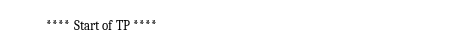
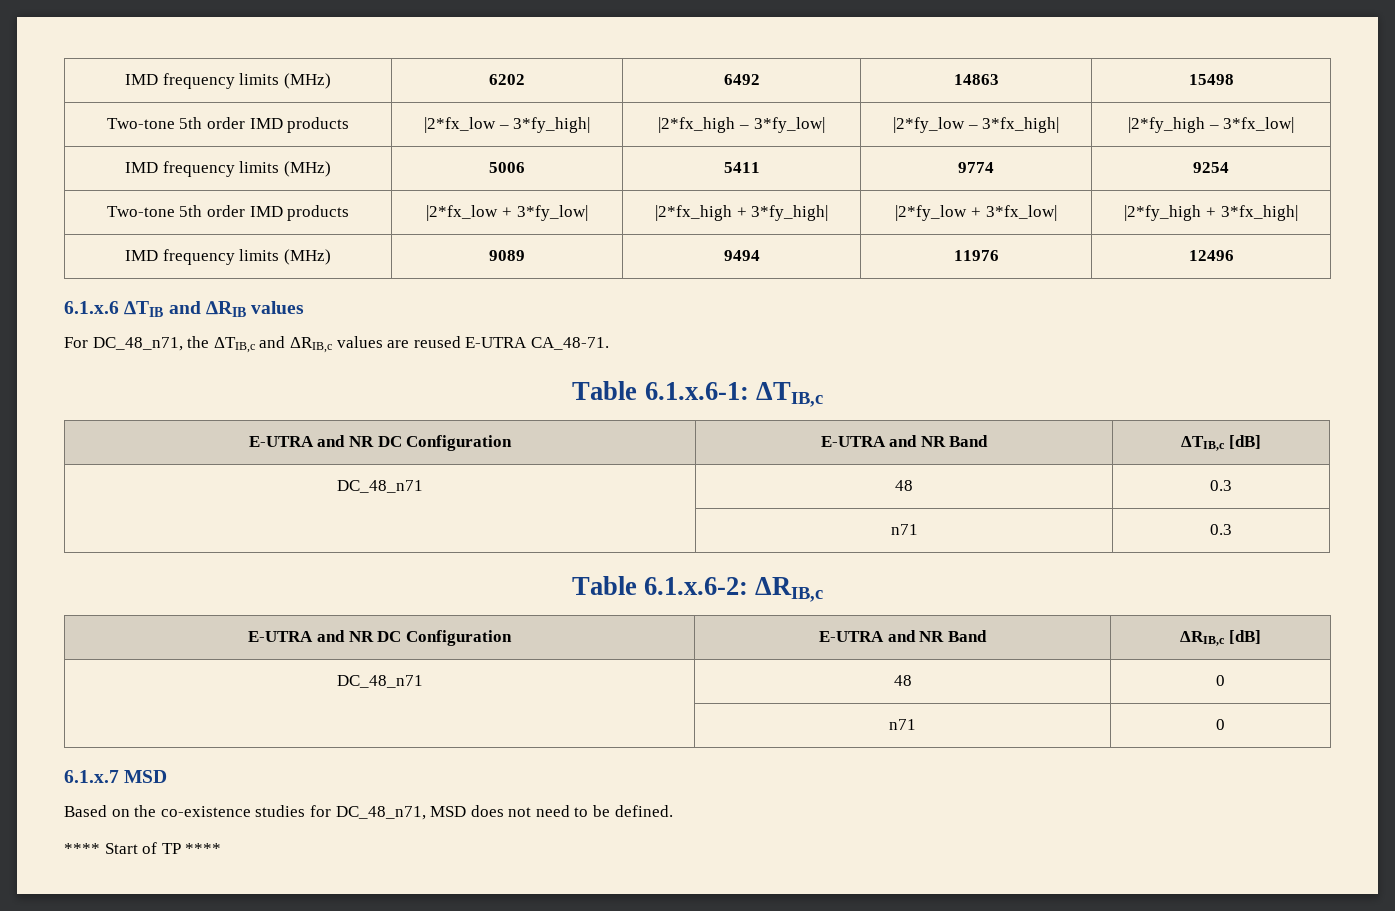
(46, 25) none -> [125,73,331,89] [489,74,525,85] [723,74,760,85] [953,74,999,85] [1188,74,1234,85] [106,117,350,133] [423,117,591,133] [658,117,825,133] [892,117,1060,133] [1127,117,1295,133] [125,161,331,177] [489,162,525,173] [723,162,760,173] [957,162,994,173] [1193,162,1229,173] [106,205,350,221] [426,205,588,221] [654,205,829,221] [895,205,1057,221] [1124,205,1298,221] [125,249,331,265] [489,250,525,261] [723,250,760,261] [953,250,999,261] [1188,250,1234,261] [64,301,305,317] [64,336,609,353] [572,381,823,407] [248,435,513,451] [820,435,989,447] [1181,435,1261,451] [337,480,423,493] [894,480,913,491] [1210,480,1232,491] [890,524,918,535] [1210,524,1232,535] [571,576,824,602] [248,630,512,646] [819,630,987,642] [1180,630,1261,646] [336,675,423,688] [893,675,912,686] [1216,675,1225,686] [888,719,916,730] [1216,719,1225,730] [64,770,168,783] [64,805,673,820] IMD frequency limits (MHz) | 6202 | 6492 | 14863 | 15498 // Two-tone 5th order IMD products | |2*fx_low – 3*fy_high| | |2*fx_high – 3*fy_low| | |2*fy_low – 3*fx_high| | |2*fy_high – 3*fx_low| // IMD frequency limits (MHz) | 5006 | 5411 | 9774 | 9254 // Two-tone 5th order IMD products | |2*fx_low + 3*fy_low| | |2*fx_high + 3*fy_high| | |2*fy_low + 3*fx_low| | |2*fy_high + 3*fx_high| // IMD frequency limits (MHz) | 9089 | 9494 | 11976 | 12496 // 6.1.x.6 ∆TIB and ∆RIB values // For DC_48_n71, the ΔTIB,c and ΔRIB,c values are reused E-UTRA CA_48-71. // Table 6.1.x.6-1: ΔTIB,c // E-UTRA and NR DC Configuration | E-UTRA and NR Band | ΔTIB,c [dB] // DC_48_n71 | 48 | 0.3 // | n71 | 0.3 // Table 6.1.x.6-2: ΔRIB,c // E-UTRA and NR DC Configuration | E-UTRA and NR Band | ΔRIB,c [dB] // DC_48_n71 | 48 | 0 // | n71 | 0 // 6.1.x.7 MSD // Based on the co-existence studies for DC_48_n71, MSD does not need to be defined. //

